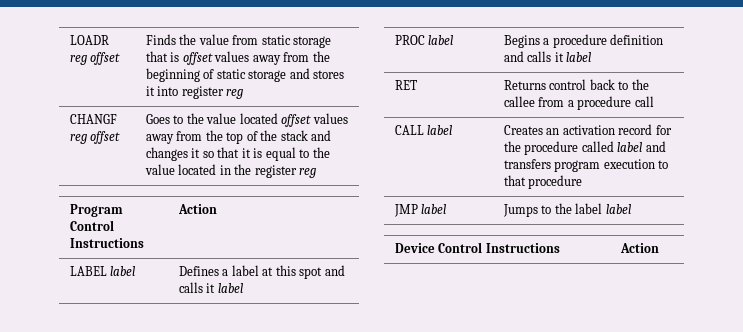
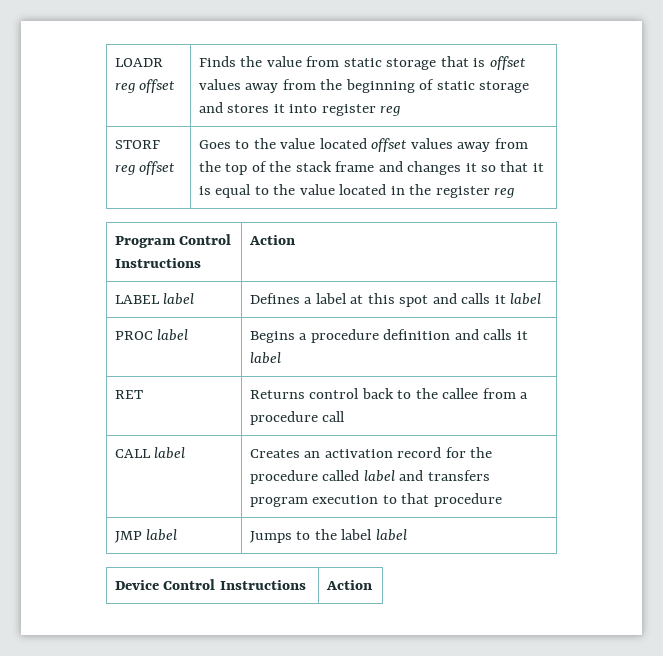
[69,114,117,124] CHANGF -> [114,140,160,149] STORF
(308, 135) none -> [335,161,375,172] frame

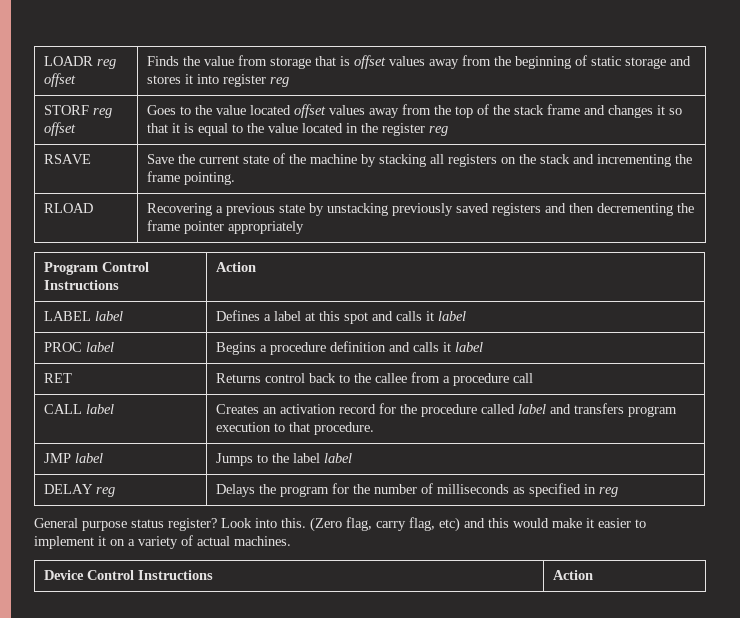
[343,58,382,67] static -> (267, 60) none
(514, 192) none -> [43,154,91,164] [146,153,692,167] [146,171,235,185] [43,203,93,213] [146,203,694,216] [146,220,304,234] // RSAVE | Save the current state of the machine by stacking all registers on the stack and incrementing the frame pointing. // RLOAD | Recovering a previous state by unstacking previously saved registers and then decrementing the frame pointer appropriately
[433,493,502,507] procedure -> [313,422,374,435] procedure.
(407, 535) none -> [43,484,115,497] [215,483,618,497] [34,517,646,532] [34,535,291,549] // DELAY reg | Delays the program for the number of milliseconds as specified in reg // General purpose status register? Look into this. (Zero flag, carry flag, etc) and this would make it easier to implement it on a variety of actual machines.

